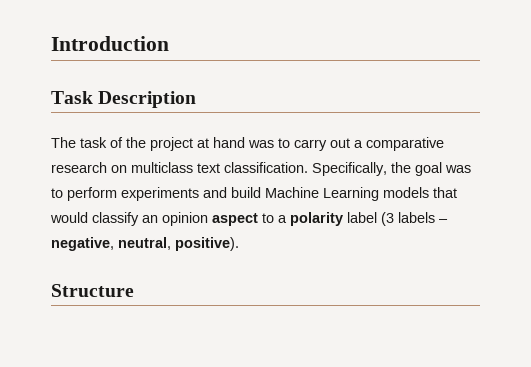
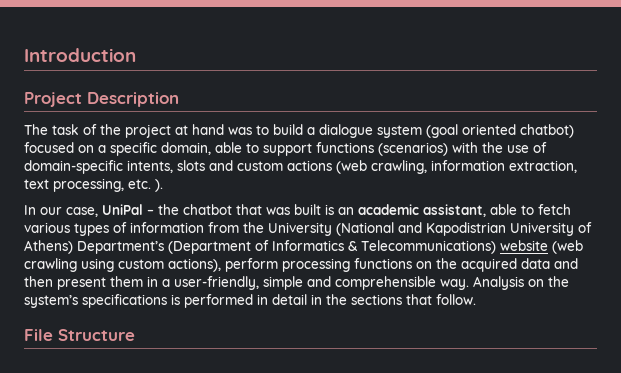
[51,91,93,104] Task -> [24,92,82,107] Project
[294,137,444,151] [51,162,471,176] [51,187,457,201] [50,212,448,226] [51,237,239,251] carry out a comparative research on multiclass text classification. Specifically, the goal was to perform experiments and build Machine Learning models that would classify an opinion aspect to a polarity label (3 labels – negative, neutral, positive). // -> [273,124,574,138] [24,142,547,156] [24,160,577,174] [24,178,163,192] [24,204,571,217] [24,222,592,236] [24,240,583,254] [24,258,578,272] [24,276,569,290] [24,294,476,308] [24,329,53,341] build a dialogue system (goal oriented chatbot) focused on a specific domain, able to support functions (scenarios) with the use of domain-specific intents, slots and custom actions (web crawling, information extraction, text processing, etc. ). // In our case, UniPal – the chatbot that was built is an academic assistant, able to fetch various types of information from the University (National and Kapodistrian University of Athens) Department’s (Department of Informatics & Telecommunications) website (web crawling using custom actions), perform processing functions on the acquired data and then present them in a user-friendly, simple and comprehensible way. Analysis on the system’s specifications is performed in detail in the sections that follow. // File

